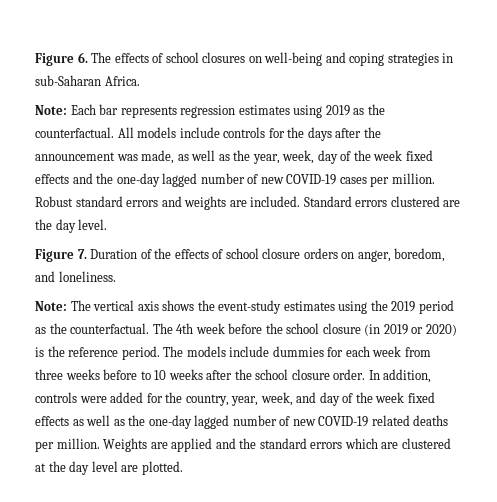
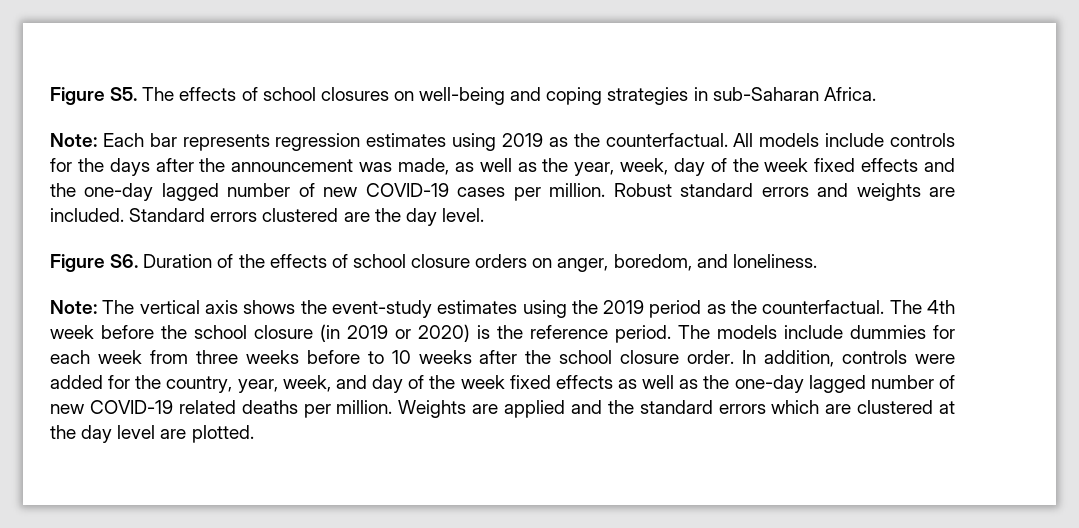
[35,52,88,66] Figure 6. -> [50,87,138,105] Figure S5.
[77,249,87,259] 7. -> [110,254,139,268] S6.

